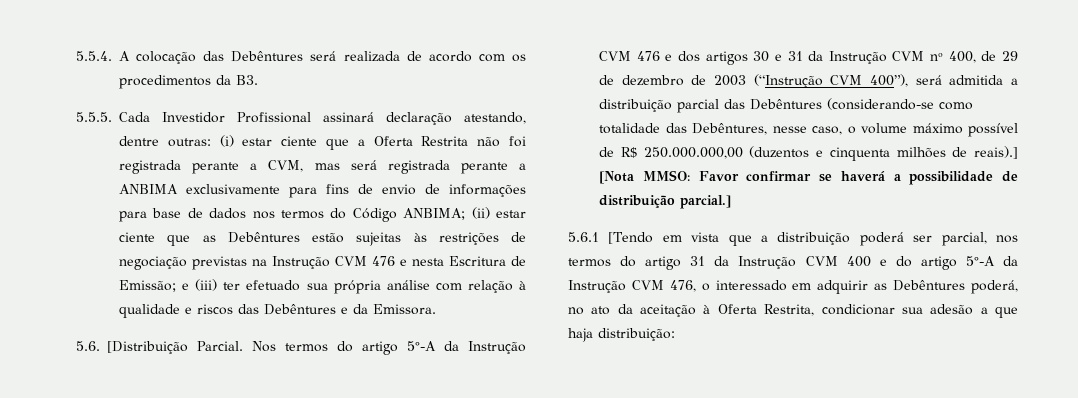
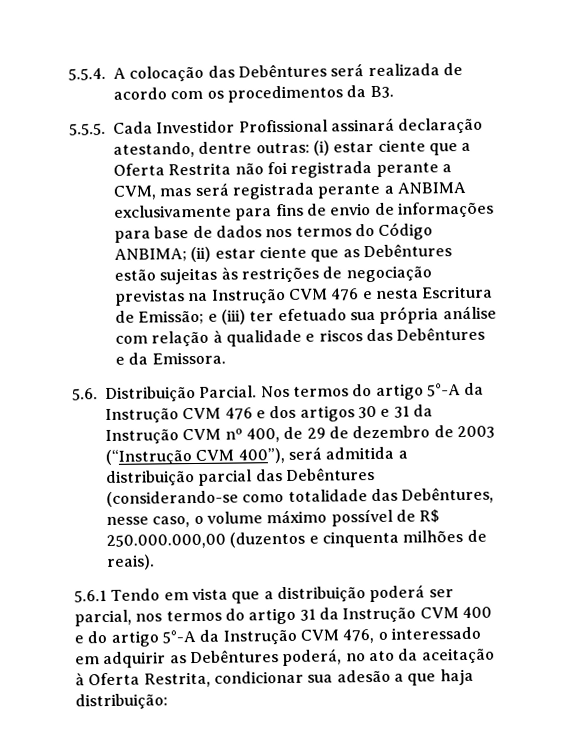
[107,341,188,354] [Distribuição -> [105,385,196,403] Distribuição
[974,146,1018,159] [599,170,1018,185] [599,195,731,209] reais).] [Nota MMSO: Favor confirmar se haverá a possibilidade de distribuição parcial.] -> [106,554,155,570] reais).
[608,232,654,244] [Tendo -> [110,588,161,601] Tendo

